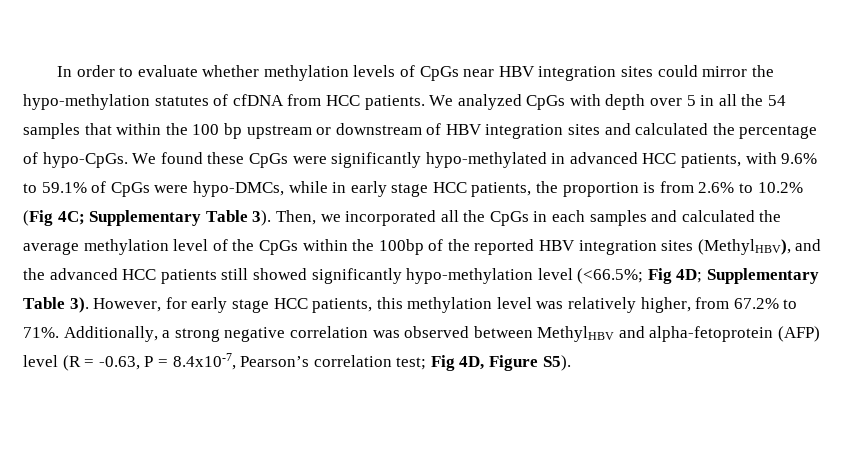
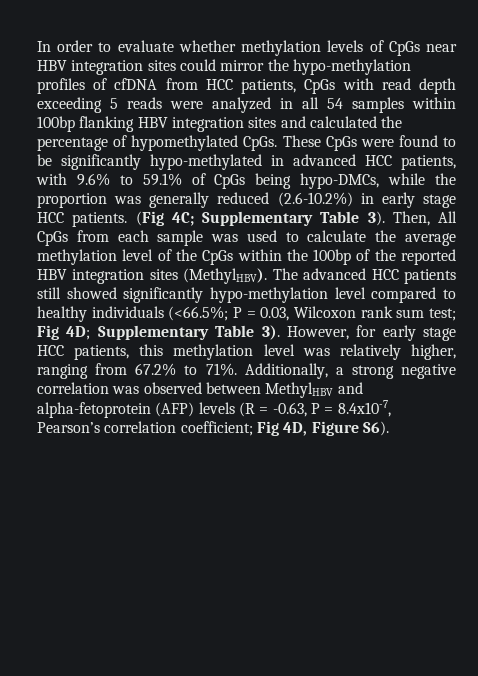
[154,96,209,106] statutes -> [37,78,85,94] profiles
[364,94,696,110] patients. We analyzed CpGs with depth over 5 -> [241,78,457,94] [37,97,271,113] patients, CpGs with read depth exceeding 5 reads were analyzed
[741,94,764,106] the -> (319, 103) none
[84,123,442,139] that within the 100 bp upstream or downstream of -> [412,97,456,109] [37,116,135,132] within 100bp flanking
[42,152,327,168] hypo-CpGs. We found these CpGs were -> [131,135,456,151] [37,154,52,166] hypomethylated CpGs. These CpGs were found to be
[154,185,189,193] were -> [255,173,292,189] being
[332,181,803,197] in early stage HCC patients, the proportion is from 2.6% to 10.2% -> [435,173,457,185] [37,192,457,208] [37,212,128,227] the proportion was generally reduced (2.6-10.2%) in early stage HCC patients.
[320,210,755,226] we incorporated all the CpGs in each samples and calculated -> [438,211,457,223] [37,230,367,246] All CpGs from each sample was used to calculate
[697,239,822,255] [23,268,45,280] (MethylHBV), and the -> [183,268,298,284] (MethylHBV). The
[577,268,644,284] (<66.5%; -> [371,287,457,303] [37,306,457,322] compared to healthy individuals (<66.5%; P = 0.03, Wilcoxon rank sum test;
(691, 305) none -> [37,364,88,379] ranging
[23,355,58,367] level -> [198,402,235,414] levels
[396,357,427,370] test; -> [180,421,253,436] coefficient;
[542,355,571,371] S5). -> [362,421,389,436] S6).

